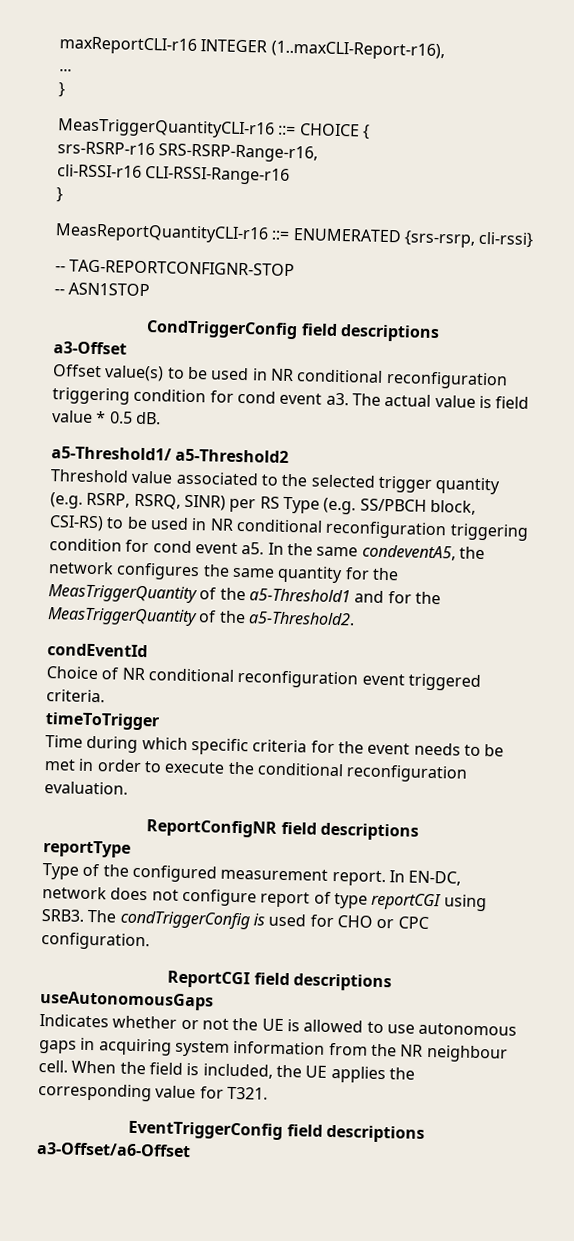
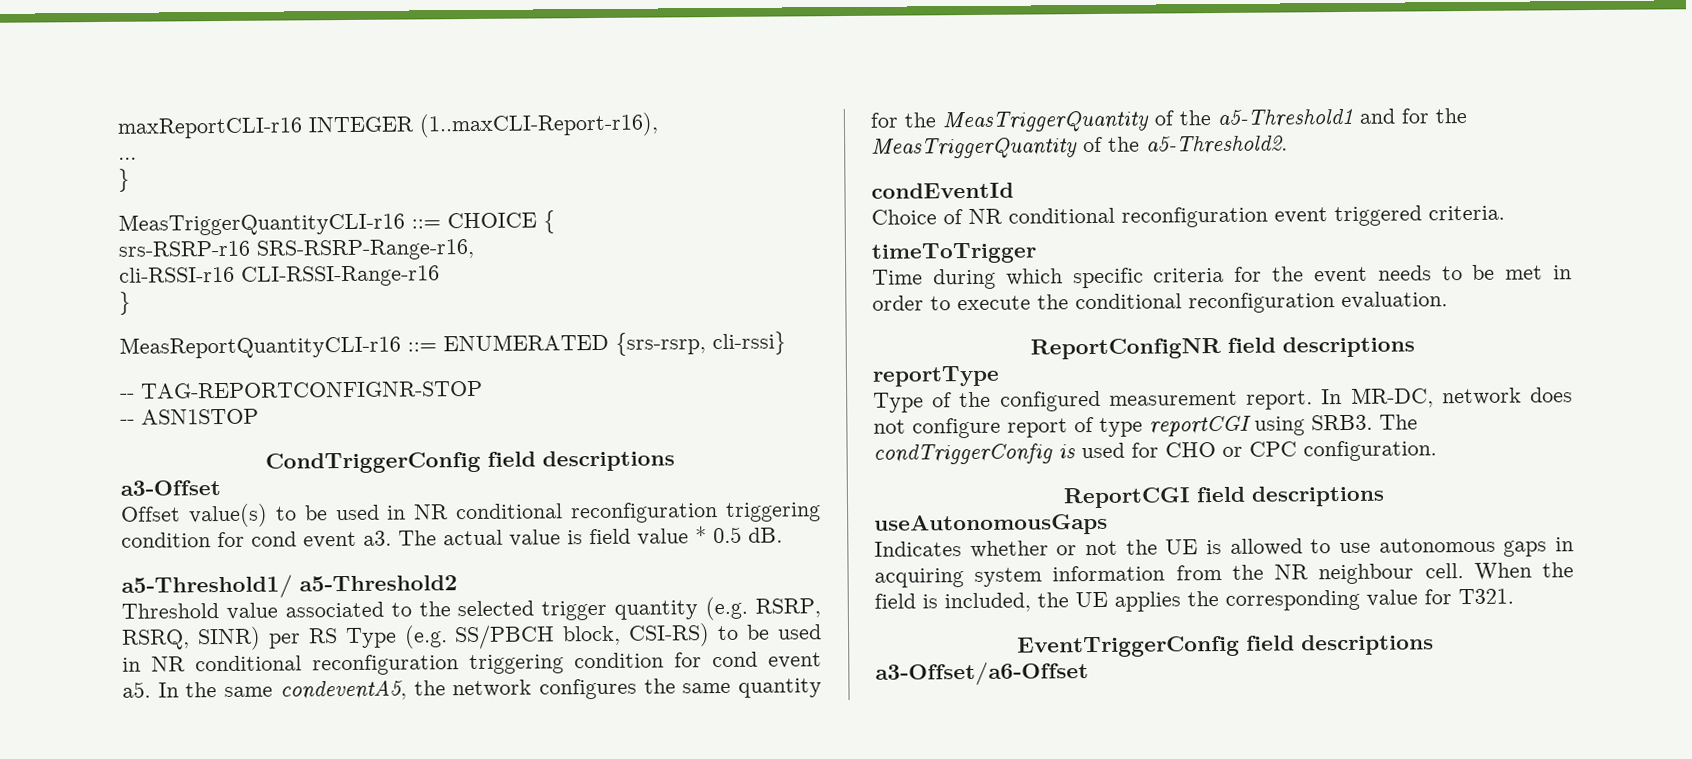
[408,870,462,886] EN-DC, -> [1350,387,1434,408] MR-DC,

